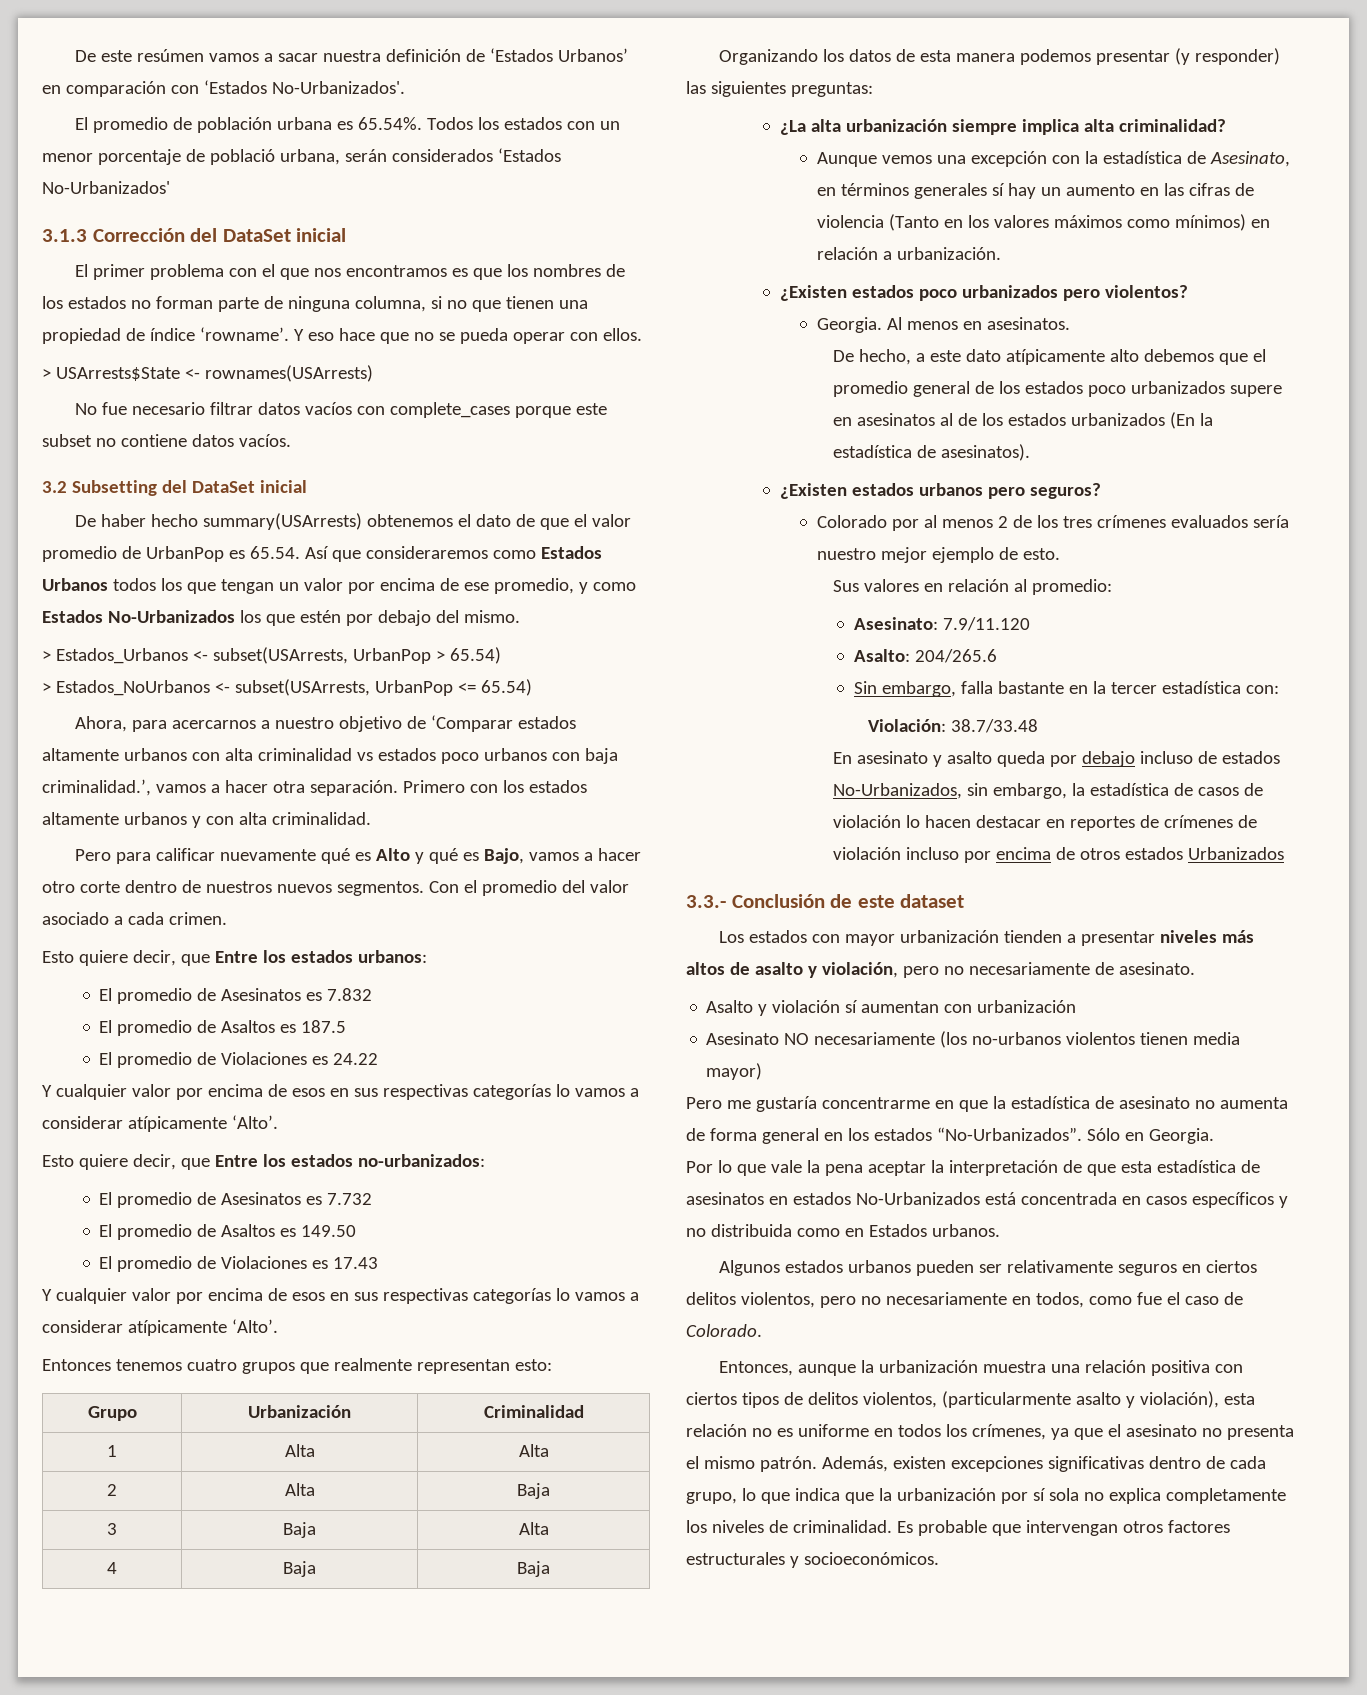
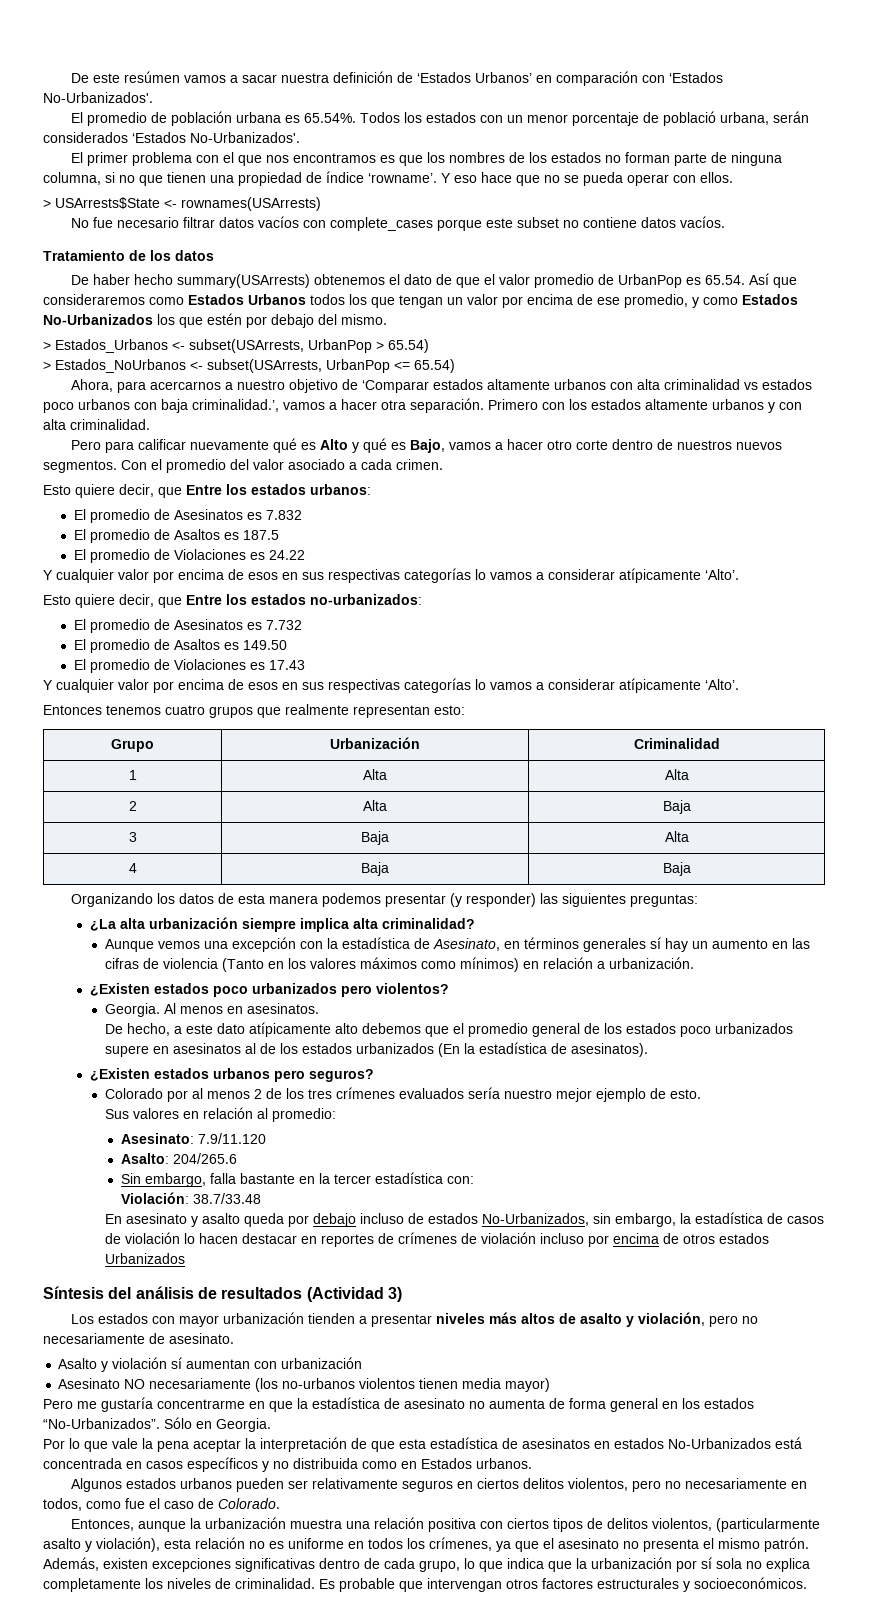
[42,181,170,194] [42,228,347,242] No-Urbanizados' // 3.1.3 Corrección del DataSet inicial -> [190,132,300,143] No-Urbanizados'.
[42,480,307,496] 3.2 Subsetting del DataSet inicial -> [43,250,214,261] Tratamiento de los datos
[686,894,965,908] 3.3.- Conclusión de este dataset -> [43,1286,402,1302] Síntesis del análisis de resultados (Actividad 3)

